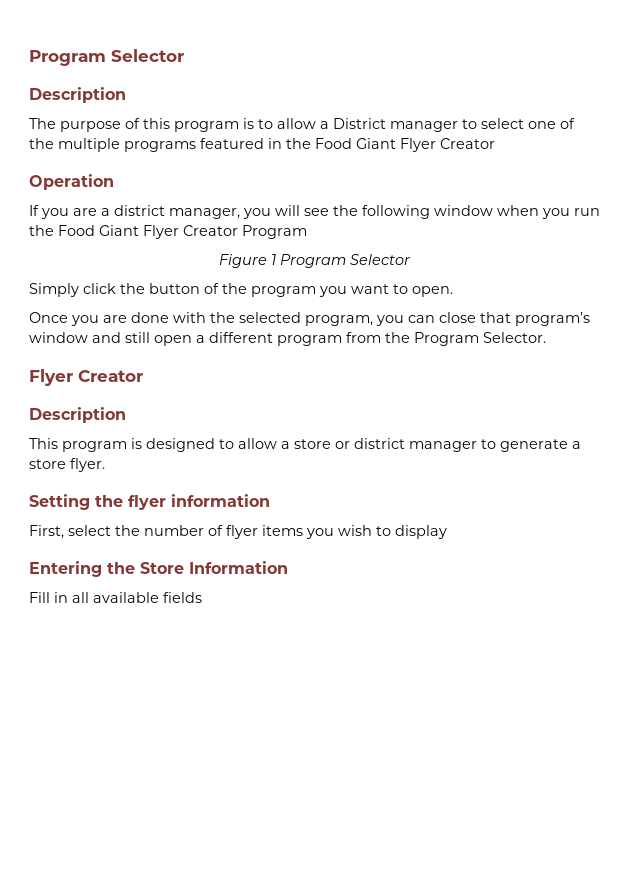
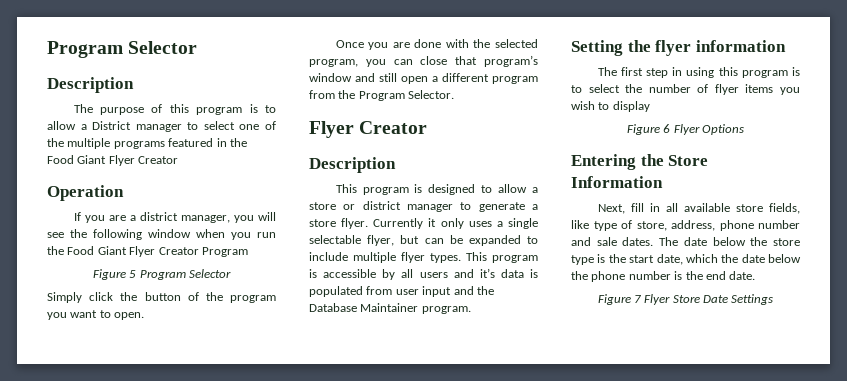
[271,254,276,265] 1 -> [129,270,137,278] 5
[29,494,270,510] [29,525,64,539] // Setting the flyer information // First, -> [373,218,538,229] [309,235,538,246] [309,252,538,263] [309,268,538,280] [309,286,494,297] [309,303,471,314] [571,40,786,56] [597,67,800,78] [571,85,582,93] Currently it only uses a single selectable flyer, but can be expanded to include multiple flyer types. This program is accessible by all users and it’s data is populated from user input and the Database Maintainer program. // Setting the flyer information // The first step in using this program is to
(447, 532) none -> [626,124,745,135] // Figure 6 Flyer Options
[29,592,50,603] Fill -> [597,203,644,214] Next, fill
[163,592,202,603] fields -> [735,203,800,214] [571,220,800,231] [571,237,800,246] [571,254,801,265] [571,271,756,282] [597,294,774,305] store fields, like type of store, address, phone number and sale dates. The date below the store type is the start date, which the date below the phone number is the end date. // Figure 7 Flyer Store Date Settings

